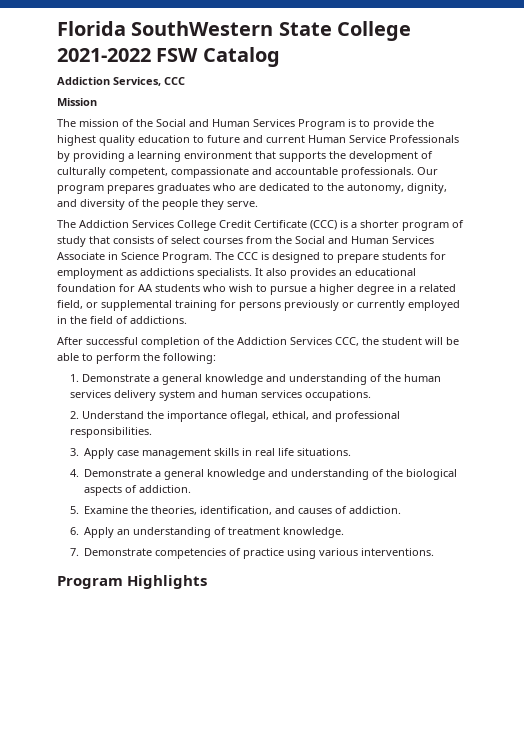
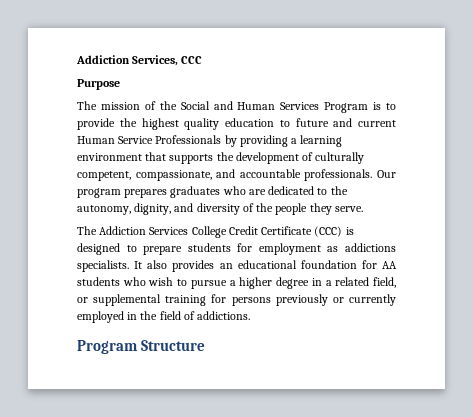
[57,21,412,41] [57,47,280,67] Florida SouthWestern State College 2021-2022 FSW Catalog // -> (76, 59) none
[57,98,97,106] Mission -> [77,79,120,90] Purpose
[171,167,249,178] compassionate -> [135,170,212,181] compassionate,
[351,220,464,231] [57,236,434,247] [57,252,269,263] a shorter program of study that consists of select courses from the Social and Human Services Associate in Science Program. The CCC is -> (354, 231) none
[57,337,459,348] [57,353,216,364] [69,374,441,385] [69,390,371,401] [69,411,400,422] [69,427,152,438] [69,448,352,459] [69,469,458,480] [84,485,192,496] [69,506,402,515] [69,527,345,538] [69,548,435,559] [57,575,208,589] // After successful completion of the Addiction Services CCC, the student will be able to perform the following: // 1. Demonstrate a general knowledge and understanding of the human services delivery system and human services occupations. // 2. Understand the importance oflegal, ethical, and professional responsibilities. // 3. Apply case management skills in real life situations. // 4. Demonstrate a general knowledge and understanding of the biological aspects of addiction. // 5. Examine the theories, identification, and causes of addiction. // 6. Apply an understanding of treatment knowledge. // 7. Demonstrate competencies of practice using various interventions. // Program Highlights -> [77,340,206,354] // Program Structure

